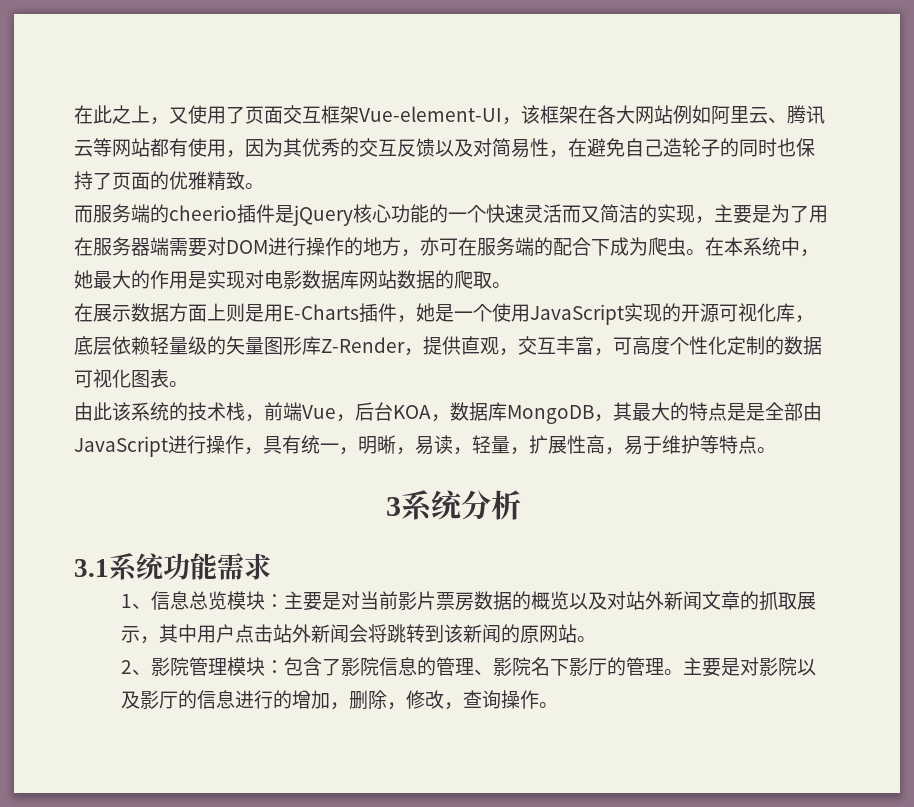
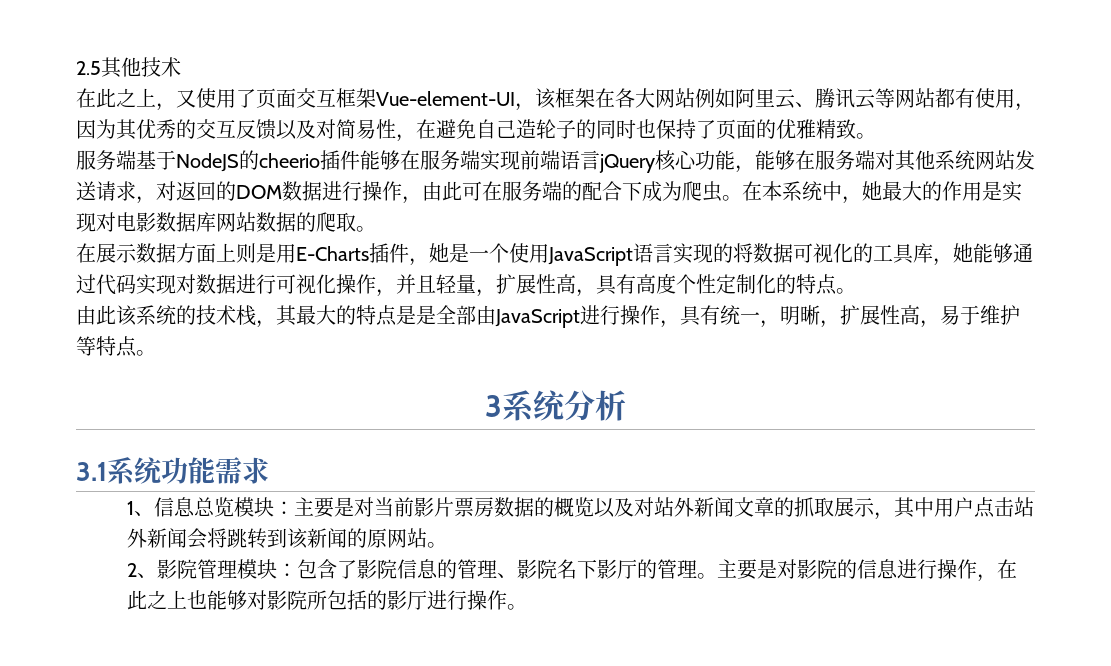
(74, 114) none -> [76,57,181,78] 2.5其他技术 //
[74,204,828,226] [74,237,439,257] 而服务端的cheerio插件是jQuery核心功能的一个快速灵活而又简洁的实现，主要是为了用在服务器端需要对DOM进行操作的地方，亦 -> [76,150,1035,173] [76,181,462,204] 服务端基于NodeJS的cheerio插件能够在服务端实现前端语言jQuery核心功能，能够在服务端对其他系统网站发送请求，对返回的DOM数据进行操作，由此
[624,303,814,323] [74,336,822,356] [74,369,169,388] 实现的开源可视化库，底层依赖轻量级的矢量图形库Z-Render，提供直观，交互丰富，可高度个性化定制的数据可视化图表 -> [633,243,1033,266] [76,273,837,297] 语言实现的将数据可视化的工具库，她能够通过代码实现对数据进行可视化操作，并且轻量，扩展性高，具有高度个性定制化的特点
[264,402,613,424] 前端Vue，后台KOA，数据库MongoDB， -> (276, 324) none
[415,435,529,455] 易读，轻量， -> (840, 324) none
[796,659,816,676] [120,690,178,709] 以及影厅 -> (837, 569) none
[272,690,501,710] 的增加，删除，修改，查询 -> [936,559,1017,582] [126,590,467,610] 操作，在此之上也能够对影院所包括的影厅进行

